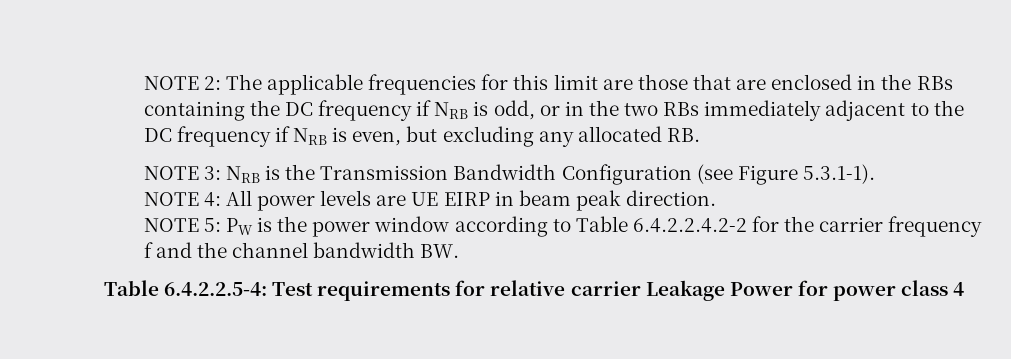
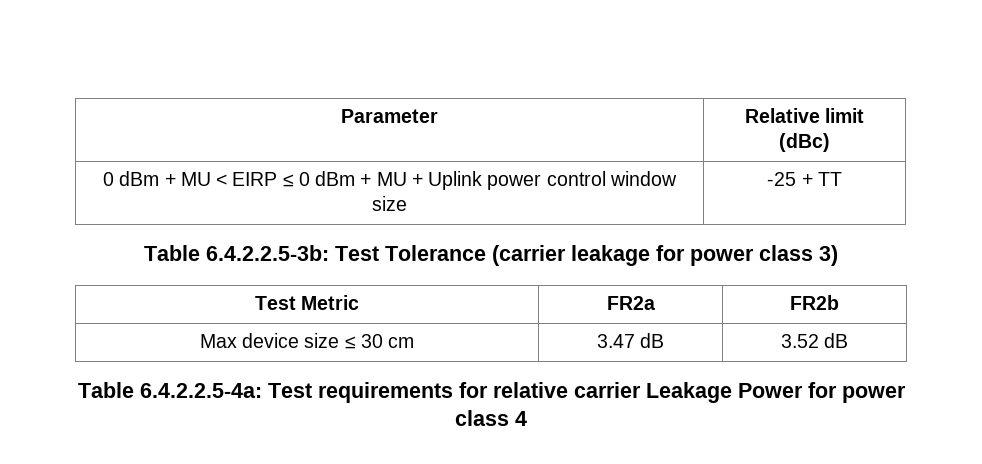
[143,74,953,95] [143,100,964,121] [143,126,700,147] [143,164,875,185] [143,190,717,211] [143,216,983,237] [143,242,460,258] [103,280,267,296] NOTE 2: The applicable frequencies for this limit are those that are enclosed in the RBs containing the DC frequency if NRB is odd, or in the two RBs immediately adjacent to the DC frequency if NRB is even, but excluding any allocated RB. // NOTE 3: NRB is the Transmission Bandwidth Configuration (see Figure 5.3.1-1). // NOTE 4: All power levels are UE EIRP in beam peak direction. // NOTE 5: PW is the power window according to Table 6.4.2.2.4.2-2 for the carrier frequency f and the channel bandwidth BW. // Table 6.4.2.2.5-4: -> [341,109,438,123] [744,108,865,123] [779,133,830,152] [103,171,677,190] [372,196,407,211] [767,172,842,186] [144,245,838,266] [254,295,360,310] [606,296,655,310] [790,295,839,310] [199,333,415,349] [596,333,665,348] [780,333,849,348] [77,382,262,398] Parameter | Relative limit (dBc) // 0 dBm + MU < EIRP ≤ 0 dBm + MU + Uplink power control window size | -25 + TT // Table 6.4.2.2.5-3b: Test Tolerance (carrier leakage for power class 3) // Test Metric | FR2a | FR2b // Max device size ≤ 30 cm | 3.47 dB | 3.52 dB // Table 6.4.2.2.5-4a:

